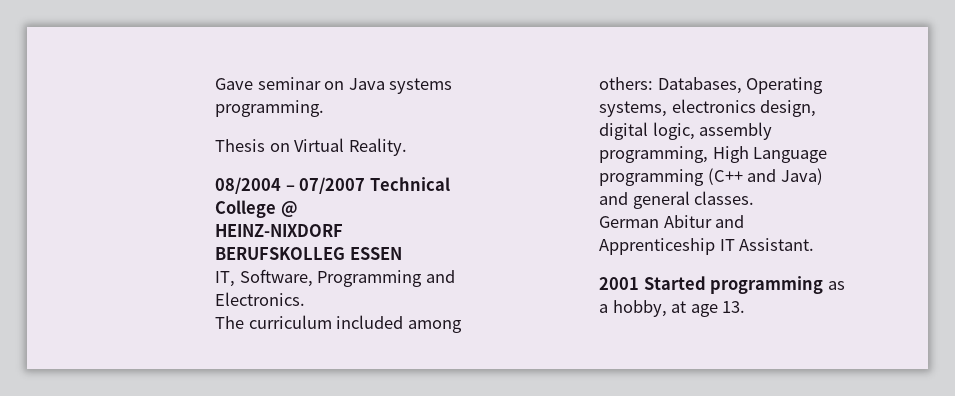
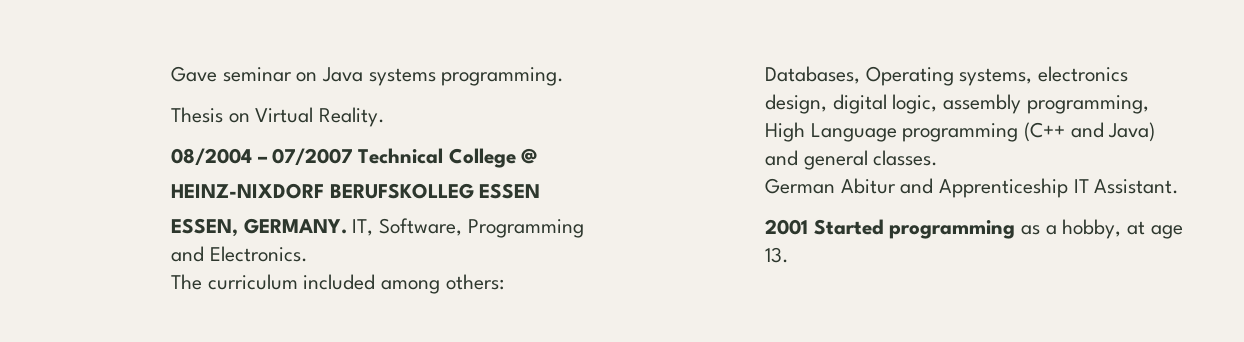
(402, 253) none -> [170,218,347,237] ESSEN, GERMANY.

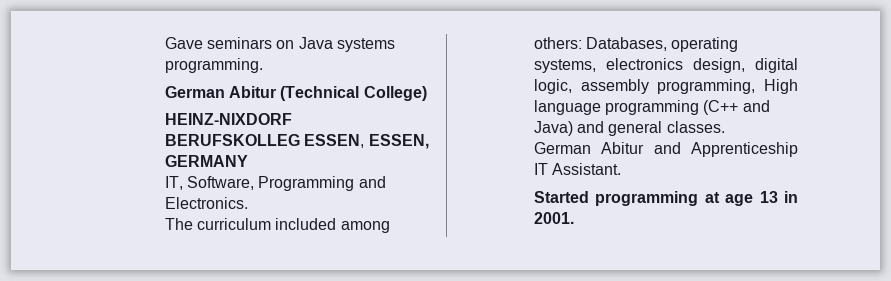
[222,67,292,82] seminar -> [207,37,273,49] seminars
[170,107,385,127] [170,148,538,168] Thesis on Virtual Reality. // 08/2004 – 07/2007 Technical College @ -> [164,86,427,101] German Abitur (Technical College)
[479,183,541,199] [170,218,347,237] ESSEN // ESSEN, GERMANY. -> [304,134,430,149] [164,155,248,167] ESSEN, ESSEN, GERMANY //
[865,66,954,86] Operating -> [671,37,739,52] operating
[810,123,897,142] Language -> [533,100,601,115] language
[764,219,808,235] 2001 -> (622, 169) none
[1020,219,1183,239] [764,247,789,263] as a hobby, at age 13. -> [704,191,798,206] [533,212,574,224] at age 13 in 2001.

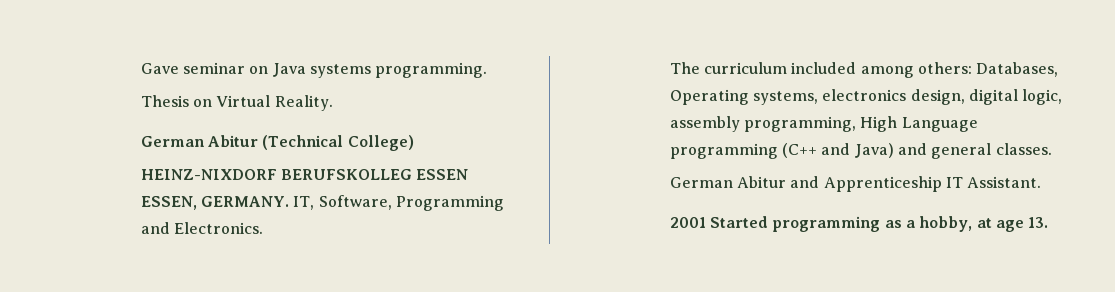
[207,37,273,49] seminars -> [183,62,246,74] seminar
(263, 65) none -> [140,95,333,111] // Thesis on Virtual Reality.
[304,134,430,149] [164,155,248,167] ESSEN, ESSEN, GERMANY // -> [416,169,469,180] [140,196,290,210] ESSEN // ESSEN, GERMANY.
[671,37,739,52] operating -> [669,89,749,105] Operating
[533,100,601,115] language -> [901,117,978,132] Language
(622, 169) none -> [669,217,706,228] 2001
[704,191,798,206] [533,212,574,224] at age 13 in 2001. -> [884,216,1049,232] as a hobby, at age 13.

